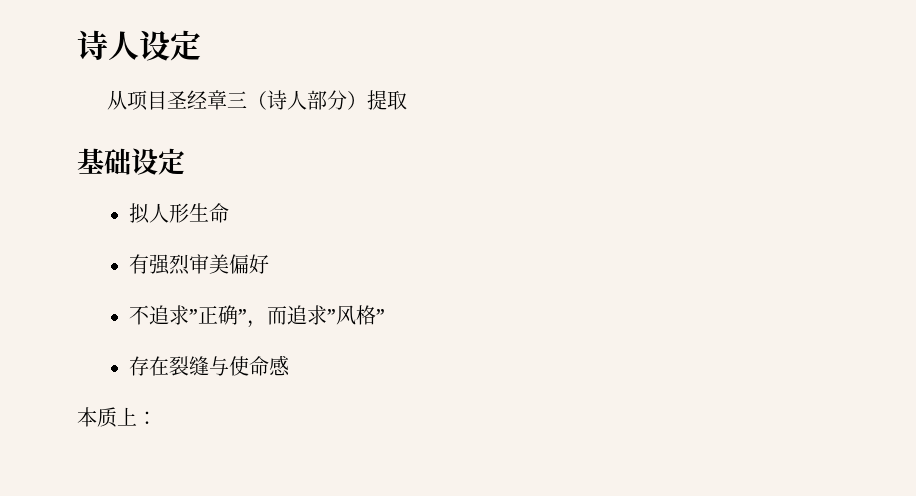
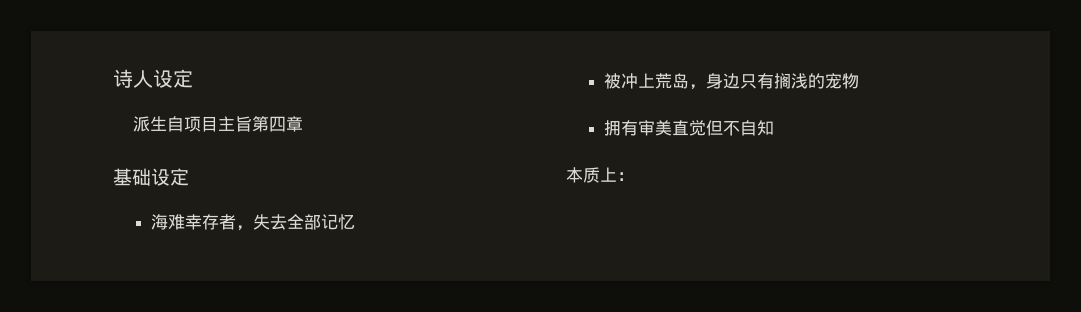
[106,90,407,111] [77,148,185,175] [128,203,229,224] [128,254,269,275] [128,305,385,328] [128,355,290,376] 从项目圣经章三（诗人部分）提取 // 基础设定 // 拟人形生命 // 有强烈审美偏好 // 不追求”正确”，而追求”风格” // 存在裂缝与使命感 -> [132,116,303,132] [113,168,189,186] [151,214,356,231] [604,73,860,90] [604,120,775,136] 派生自项目主旨第四章 // 基础设定 // 海难幸存者，失去全部记忆 // 被冲上荒岛，身边只有搁浅的宠物 // 拥有审美直觉但不自知

